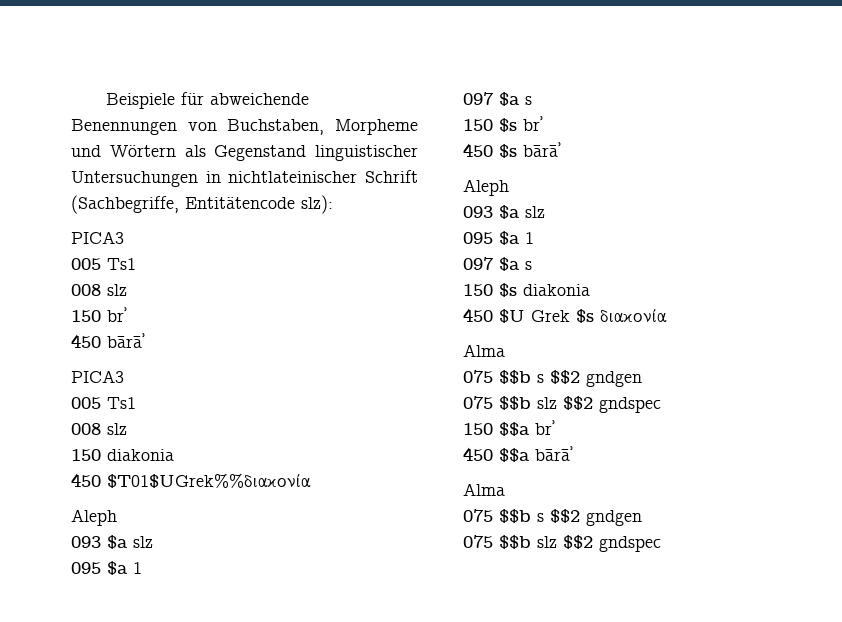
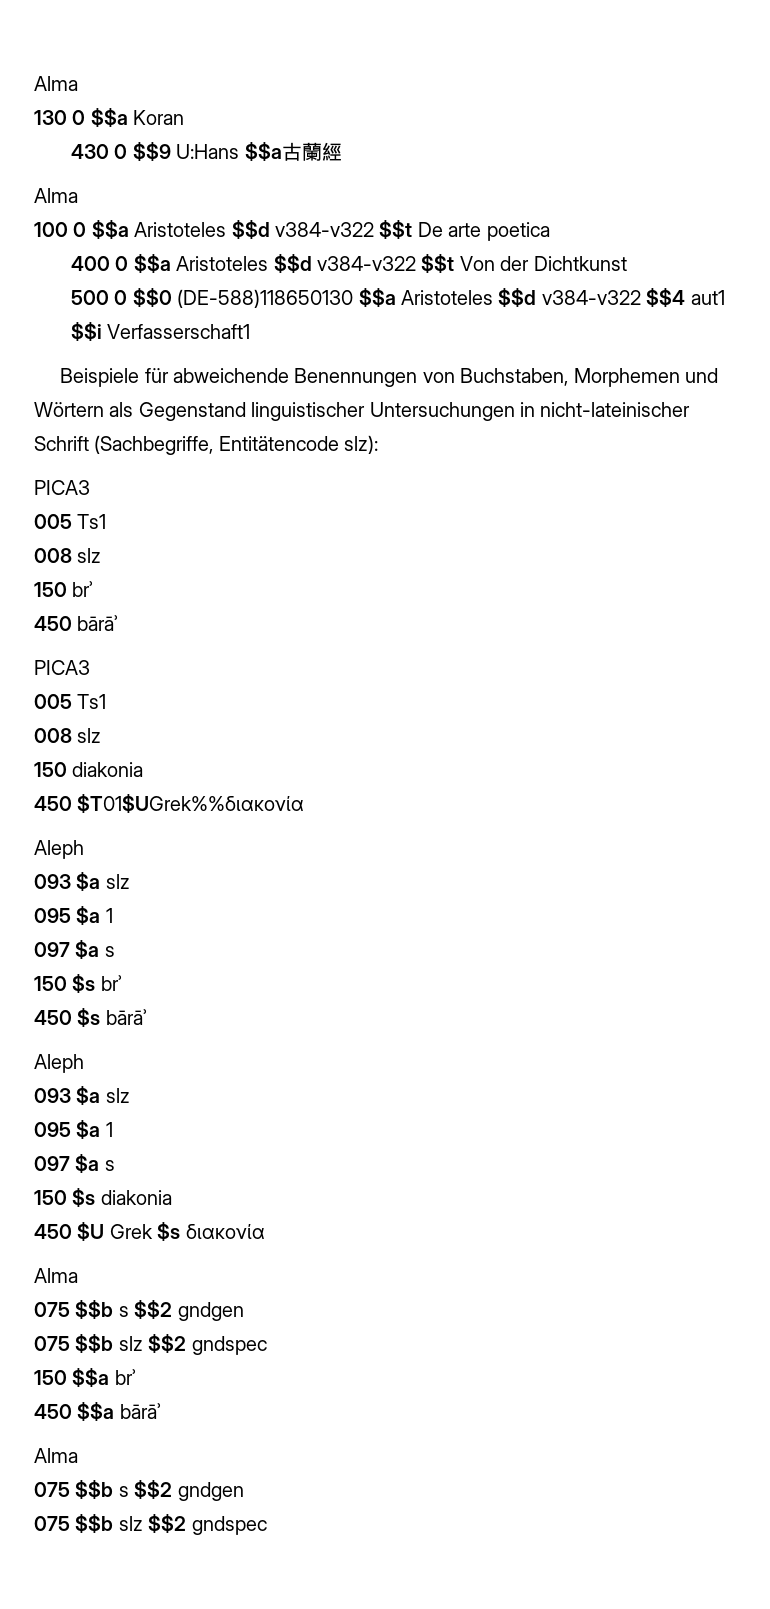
(106, 101) none -> [34,76,78,91] [34,108,185,127] [70,142,342,161] [34,188,78,203] [34,220,550,241] [70,254,627,273] [70,288,725,308] [70,322,251,341] Alma // 130 0 $$a Koran // 430 0 $$9 U:Hans $$a古蘭經 // Alma // 100 0 $$a Aristoteles $$d v384-v322 $$t De arte poetica // 400 0 $$a Aristoteles $$d v384-v322 $$t Von der Dichtkunst // 500 0 $$0 (DE-588)118650130 $$a Aristoteles $$d v384-v322 $$4 aut1 $$i Verfasserschaft1 //
[335,119,418,135] Morpheme -> [573,368,680,387] Morphemen
[228,171,358,183] nichtlateinischer -> [540,402,691,417] nicht-lateinischer

